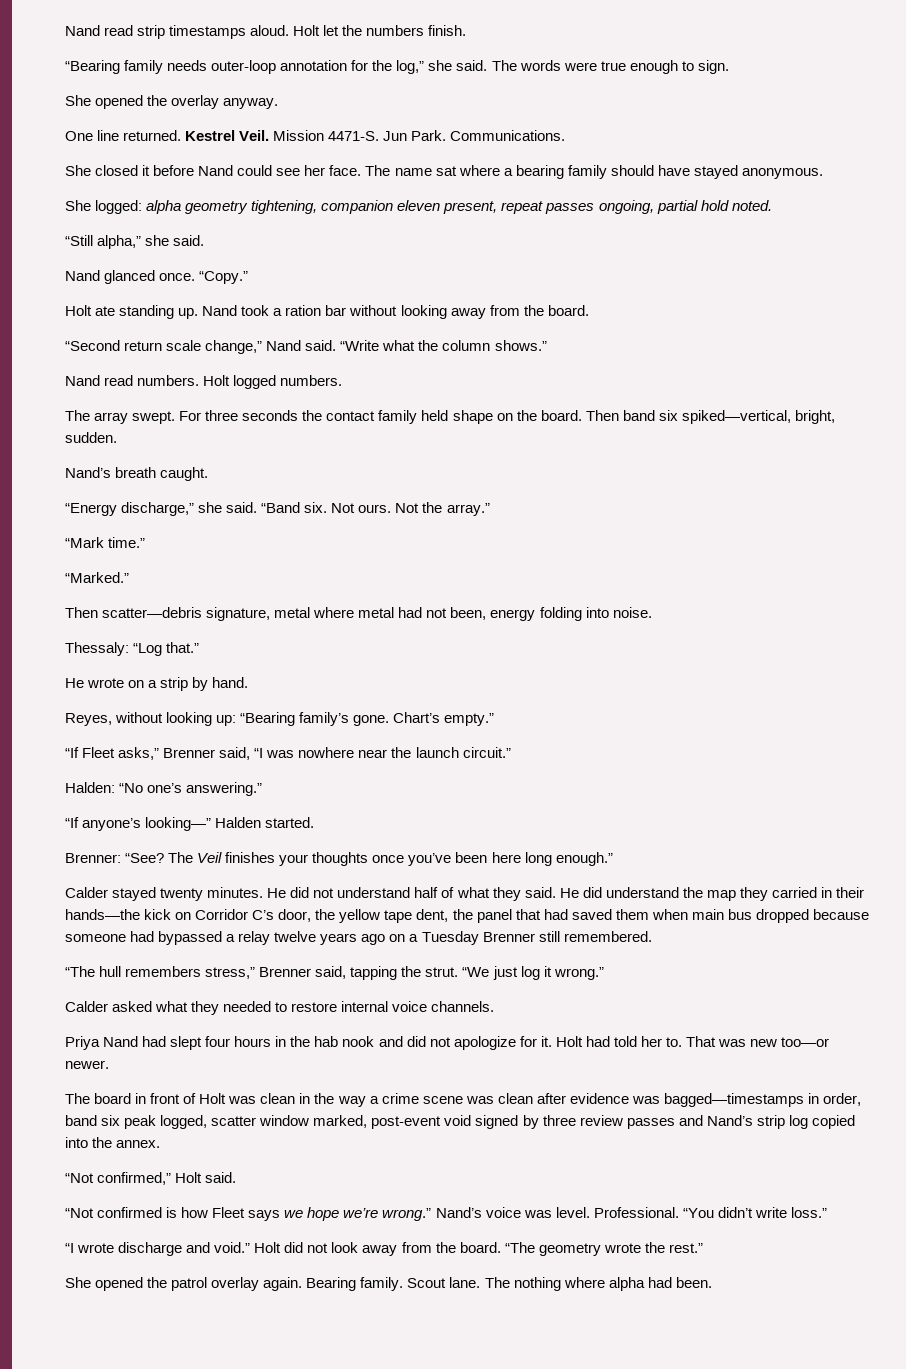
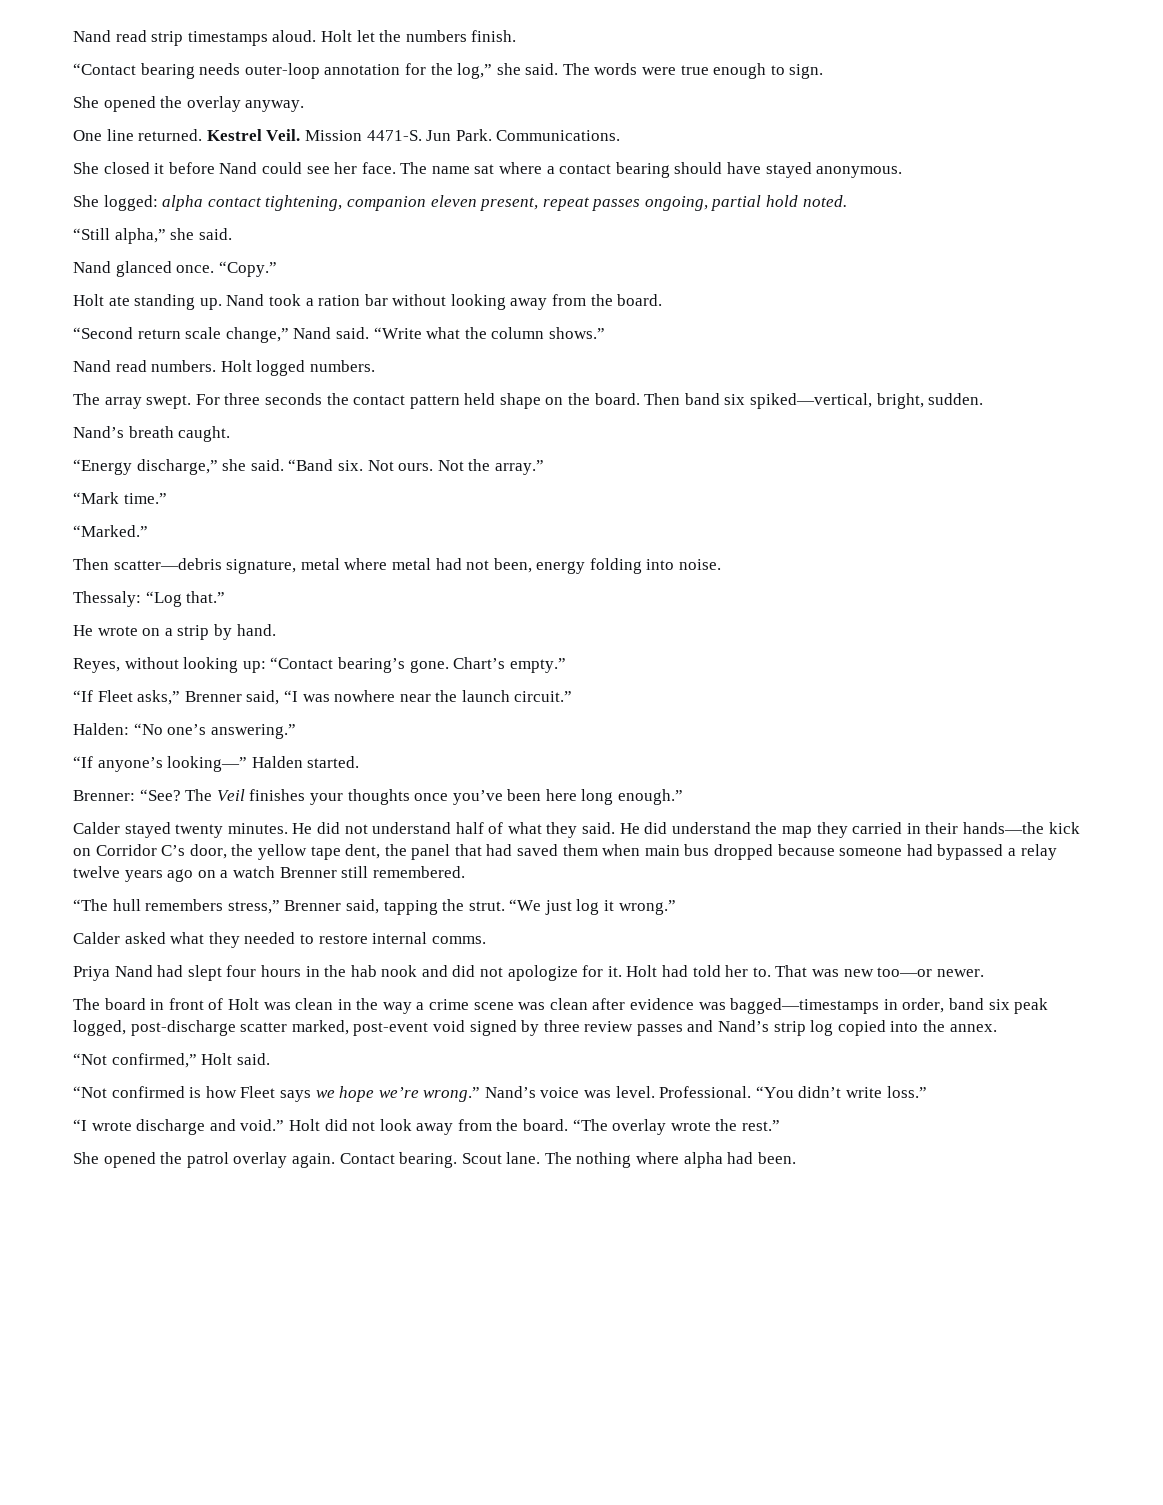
[65,60,164,74] “Bearing family -> [73,63,195,79] “Contact bearing
[515,165,607,179] bearing family -> [559,162,670,178] contact bearing
[185,201,249,214] geometry -> [207,197,262,207] contact
[378,410,418,424] family -> [409,395,460,409] pattern
[240,712,350,726] “Bearing family’s -> [270,657,405,673] “Contact bearing’s
[421,931,479,945] Tuesday -> [232,866,275,878] watch
[392,1001,495,1012] voice channels. -> [431,936,486,944] comms.
[211,1115,310,1126] scatter window -> [130,1020,288,1036] post-discharge scatter
[538,1243,601,1256] geometry -> [612,1119,667,1135] overlay
[306,1277,404,1291] Bearing family. -> [339,1152,458,1168] Contact bearing.

